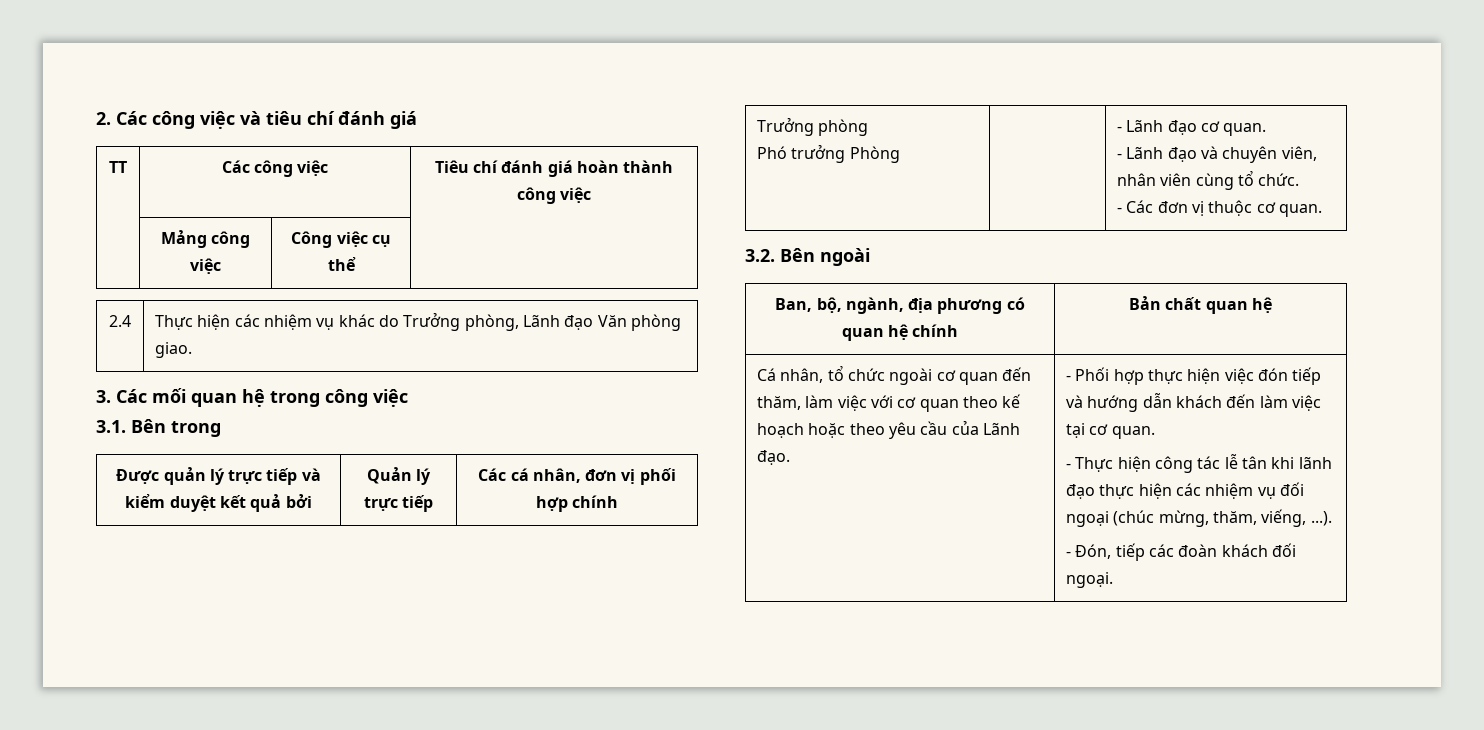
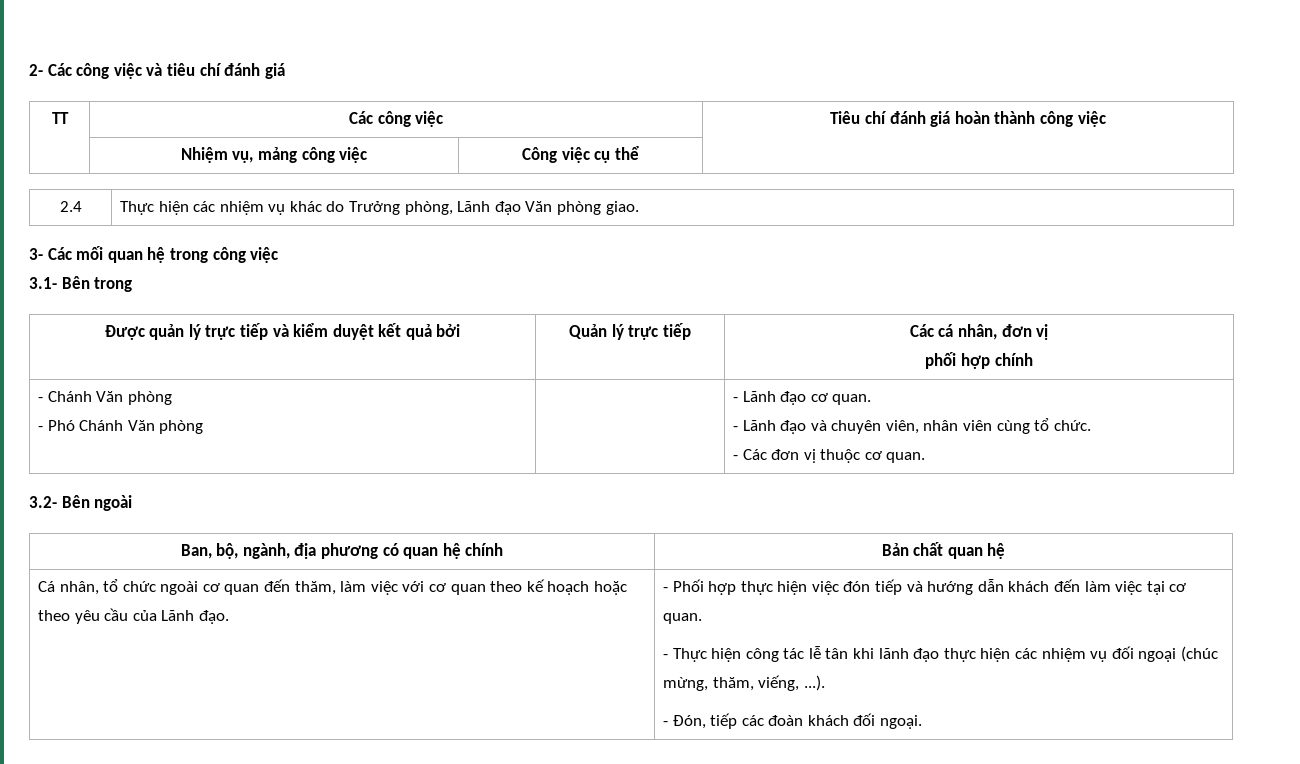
[96,112,111,125] 2. -> [29,64,43,76] 2-
[160,230,207,248] Mảng -> [180,147,297,163] Nhiệm vụ, mảng
[96,390,111,403] 3. -> [29,248,43,260] 3-
[96,420,126,433] 3.1. -> [29,277,57,289] 3.1-
(636, 476) none -> (1049, 332) //
[757,117,869,136] [757,144,900,163] Trưởng phòng // Phó trưởng Phòng -> [37,391,172,405] [37,420,204,434] - Chánh Văn phòng // - Phó Chánh Văn phòng
[745,249,775,262] 3.2. -> [29,496,57,508] 3.2-

